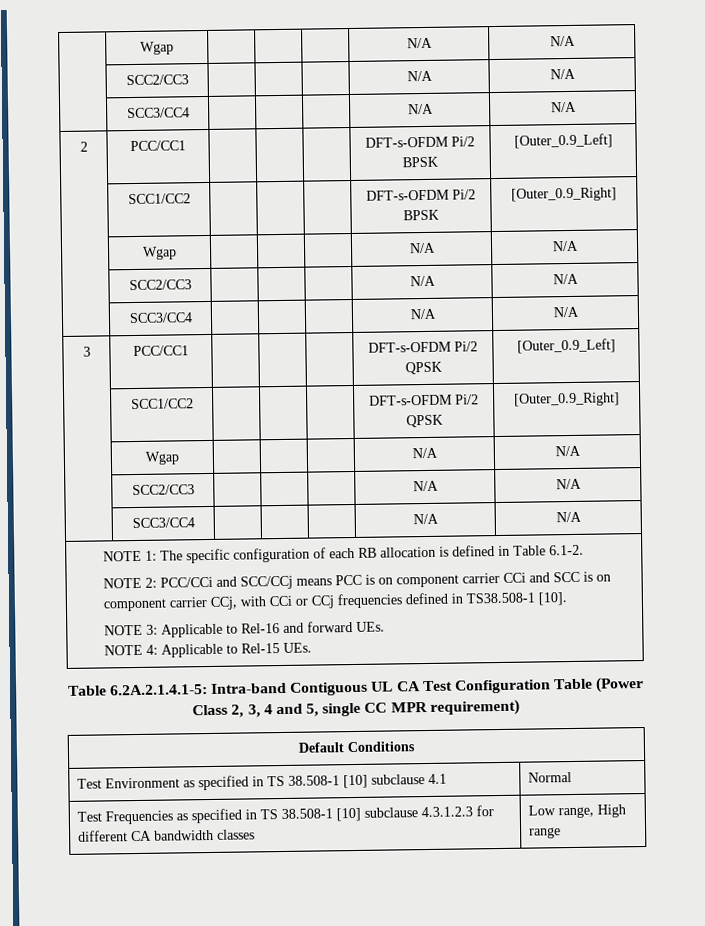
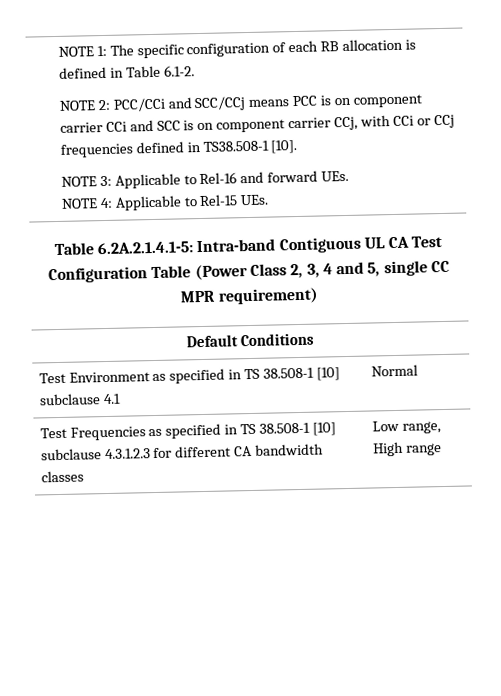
[140,41,174,55] [406,37,433,49] [549,35,576,47] [125,74,189,86] [406,70,433,82] [549,68,576,80] [126,107,190,119] [407,103,434,115] [550,101,577,113] [79,141,88,152] [130,140,186,152] [365,136,475,148] [402,156,438,168] [513,133,613,149] [127,193,191,205] [366,189,476,201] [403,209,439,221] [511,187,617,202] [143,246,177,260] [408,242,436,254] [551,240,579,252] [128,279,192,291] [409,275,436,287] [552,273,579,285] [128,312,193,324] [409,308,437,320] [552,306,580,318] [82,346,91,357] [133,345,189,357] [368,341,478,353] [404,361,442,375] [516,338,616,354] [130,398,194,410] [369,394,479,406] [405,414,443,428] [514,392,620,407] [145,451,180,465] [411,447,438,459] [554,445,581,457] [131,484,195,496] [412,480,439,492] [555,478,582,490] [131,517,195,529] [412,513,439,525] [555,511,582,523] | Wgap | | | | N/A | N/A // | SCC2/CC3 | | | | N/A | N/A // | SCC3/CC4 | | | | N/A | N/A // 2 | PCC/CC1 | | | | DFT-s-OFDM Pi/2 BPSK | [Outer_0.9_Left] // | SCC1/CC2 | | | | DFT-s-OFDM Pi/2 BPSK | [Outer_0.9_Right] // | Wgap | | | | N/A | N/A // | SCC2/CC3 | | | | N/A | N/A // | SCC3/CC4 | | | | N/A | N/A // 3 | PCC/CC1 | | | | DFT-s-OFDM Pi/2 QPSK | [Outer_0.9_Left] // | SCC1/CC2 | | | | DFT-s-OFDM Pi/2 QPSK | [Outer_0.9_Right] // | Wgap | | | | N/A | N/A // | SCC2/CC3 | | | | N/A | N/A // | SCC3/CC4 | | | | N/A | N/A // -> (57, 51) none

